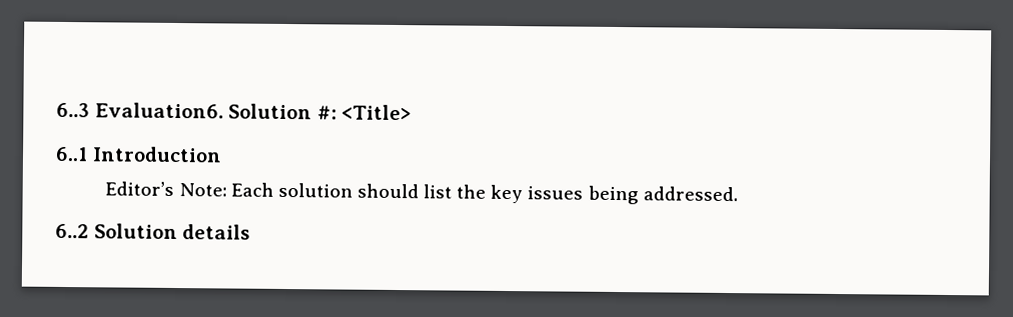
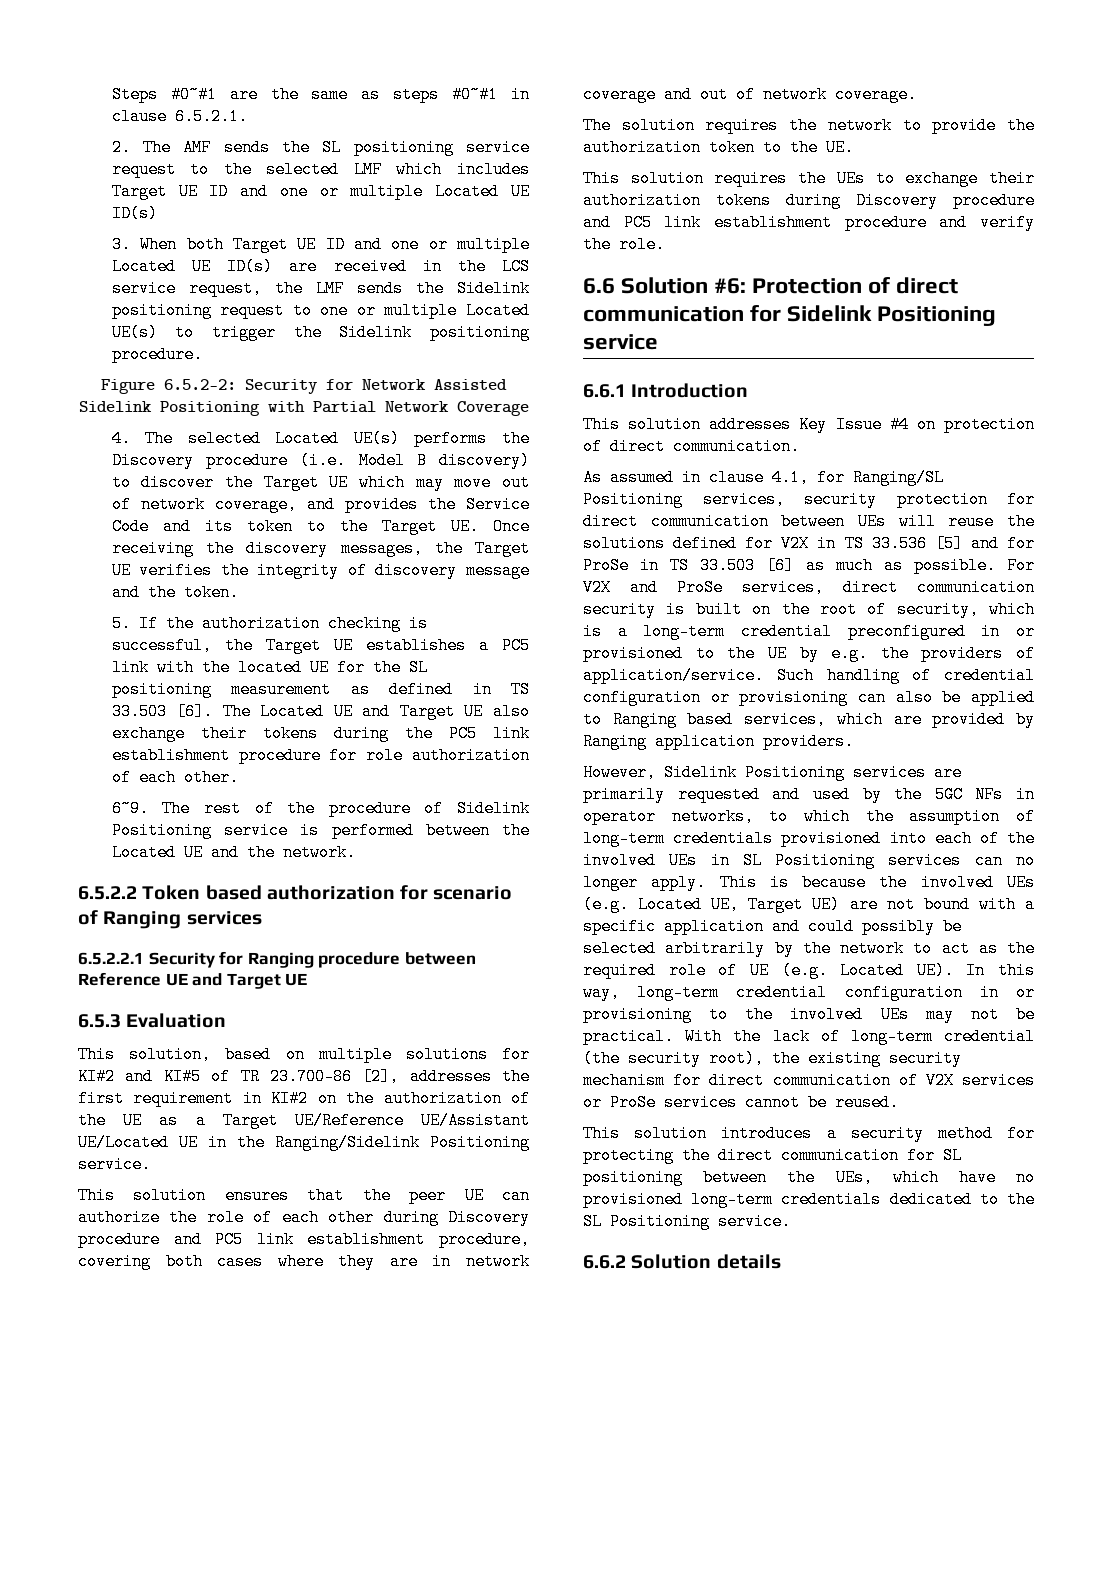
[56,102,413,121] [55,146,222,163] [105,181,738,205] [55,223,89,239] 6..3 Evaluation6. Solution #: <Title> // 6..1 Introduction // Editor’s Note: Each solution should list the key issues being addressed. // 6..2 -> [111,86,530,103] [111,108,248,125] [111,139,530,156] [111,161,530,178] [111,183,530,200] [111,205,158,222] [111,236,530,253] [111,258,531,275] [111,280,530,297] [111,302,530,319] [111,324,530,341] [111,346,203,363] [101,379,507,394] [78,401,529,416] [111,430,530,447] [111,452,530,469] [111,474,530,491] [111,496,530,513] [111,518,530,535] [111,540,530,557] [111,562,530,579] [111,584,239,601] [111,615,428,632] [111,637,530,654] [111,659,428,676] [111,681,530,698] [111,703,530,720] [111,725,530,742] [111,747,530,764] [111,769,239,786] [111,800,530,817] [111,822,530,839] [111,844,356,861] [78,885,513,900] [78,910,262,929] [78,951,476,968] [78,972,308,989] [78,1013,227,1028] [78,1046,530,1063] [78,1068,530,1085] [78,1090,530,1107] [78,1112,530,1129] [78,1134,530,1151] [78,1156,151,1173] [78,1187,530,1204] [78,1209,530,1226] [78,1231,530,1248] [78,1253,530,1270] [583,86,917,103] [583,117,1035,134] [583,139,854,156] [583,170,1035,187] [583,192,1035,209] [583,214,1035,231] [583,236,665,253] [583,277,959,294] [583,305,997,326] [583,334,658,350] [583,383,749,398] [583,416,1035,433] [583,438,800,455] [583,469,944,486] [583,491,1035,508] [583,513,1035,530] [583,535,1035,552] [583,557,1035,574] [583,579,1035,596] [583,601,1035,618] [583,623,1035,640] [583,645,1035,662] [583,667,1035,684] [583,689,1035,706] [583,711,1035,728] [583,733,854,750] [583,764,962,781] [583,786,1035,803] [583,808,1035,825] [583,830,1035,847] [583,852,1035,869] [583,874,1035,891] [583,896,1035,913] [583,918,962,935] [583,940,1035,957] [583,962,1035,979] [583,984,1035,1001] [583,1006,1035,1023] [583,1028,1035,1045] [583,1050,962,1067] [583,1072,1035,1089] [583,1094,899,1111] [583,1125,1035,1142] [583,1147,962,1164] [583,1169,1035,1186] [583,1191,1035,1208] [583,1213,791,1230] [583,1255,626,1269] Steps #0~#1 are the same as steps #0~#1 in clause 6.5.2.1. // 2. The AMF sends the SL positioning service request to the selected LMF which includes Target UE ID and one or multiple Located UE ID(s) // 3. When both Target UE ID and one or multiple Located UE ID(s) are received in the LCS service request, the LMF sends the Sidelink positioning request to one or multiple Located UE(s) to trigger the Sidelink positioning procedure. // Figure 6.5.2-2: Security for Network Assisted Sidelink Positioning with Partial Network Coverage // 4. The selected Located UE(s) performs the Discovery procedure (i.e. Model B discovery) to discover the Target UE which may move out of network coverage, and provides the Service Code and its token to the Target UE. Once receiving the discovery messages, the Target UE verifies the integrity of discovery message and the token. // 5. If the authorization checking is successful, the Target UE establishes a PC5 link with the located UE for the SL positioning measurement as defined in TS 33.503 [6]. The Located UE and Target UE also exchange their tokens during the PC5 link establishment procedure for role authorization of each other. // 6~9. The rest of the procedure of Sidelink Positioning service is performed between the Located UE and the network. // 6.5.2.2 Token based authorization for scenario of Ranging services // 6.5.2.2.1 Security for Ranging procedure between Reference UE and Target UE // 6.5.3 Evaluation // This solution, based on multiple solutions for KI#2 and KI#5 of TR 23.700-86 [2], addresses the first requirement in KI#2 on the authorization of the UE as a Target UE/Reference UE/Assistant UE/Located UE in the Ranging/Sidelink Positioning service. // This solution ensures that the peer UE can authorize the role of each other during Discovery procedure and PC5 link establishment procedure, covering both cases where they are in network coverage and out of network coverage. // The solution requires the network to provide the authorization token to the UE. // This solution requires the UEs to exchange their authorization tokens during Discovery procedure and PC5 link establishment procedure and verify the role. // 6.6 Solution #6: Protection of direct communication for Sidelink Positioning service // 6.6.1 Introduction // This solution addresses Key Issue #4 on protection of direct communication. // As assumed in clause 4.1, for Ranging/SL Positioning services, security protection for direct communication between UEs will reuse the solutions defined for V2X in TS 33.536 [5] and for ProSe in TS 33.503 [6] as much as possible. For V2X and ProSe services, direct communication security is built on the root of security, which is a long-term credential preconfigured in or provisioned to the UE by e.g. the providers of application/service. Such handling of credential configuration or provisioning can also be applied to Ranging based services, which are provided by Ranging application providers. // However, Sidelink Positioning services are primarily requested and used by the 5GC NFs in operator networks, to which the assumption of long-term credentials provisioned into each of the involved UEs in SL Positioning services can no longer apply. This is because the involved UEs (e.g. Located UE, Target UE) are not bound with a specific application and could possibly be selected arbitrarily by the network to act as the required role of UE (e.g. Located UE). In this way, long-term credential configuration in or provisioning to the involved UEs may not be practical. With the lack of long-term credential (the security root), the existing security mechanism for direct communication of V2X services or ProSe services cannot be reused. // This solution introduces a security method for protecting the direct communication for SL positioning between the UEs, which have no provisioned long-term credentials dedicated to the SL Positioning service. // 6.6.2

